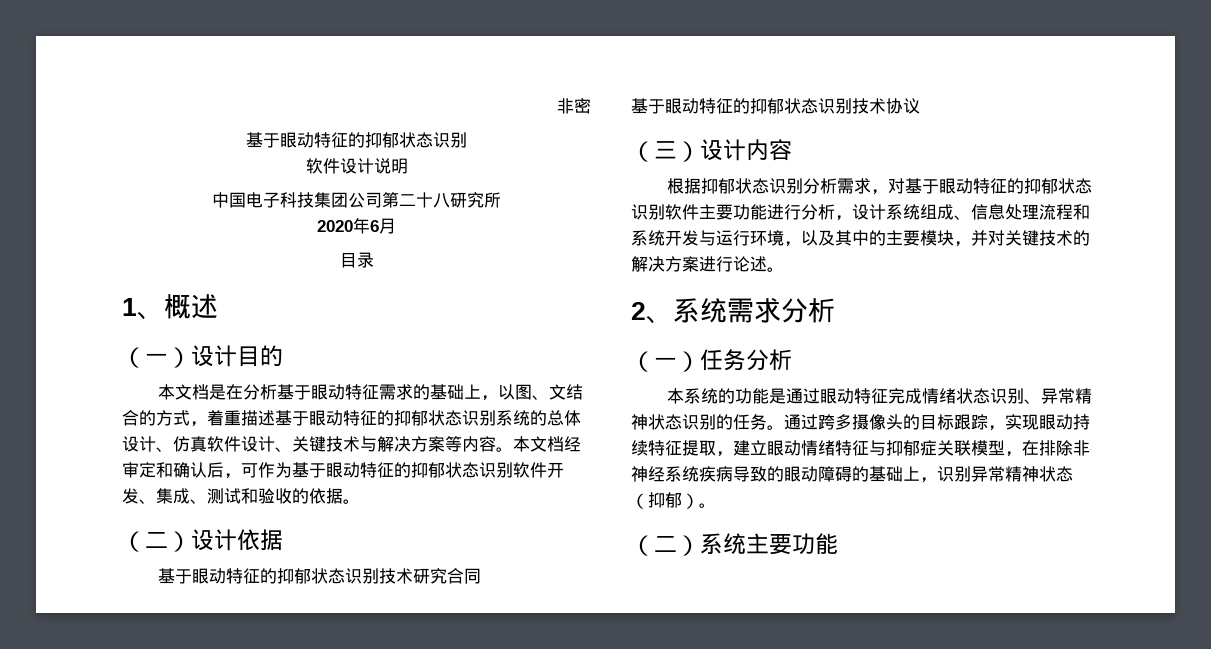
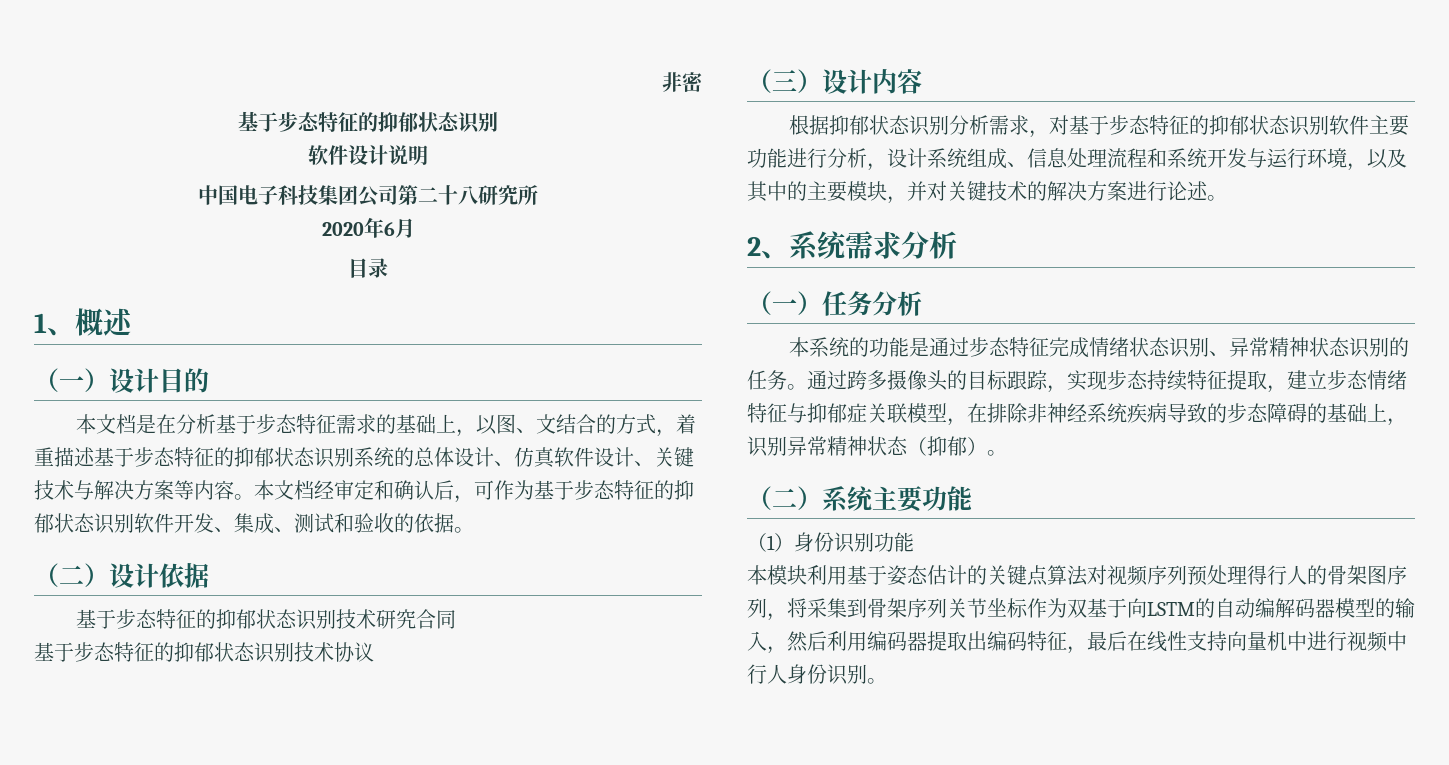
[280,132,314,148] 眼动 -> [278,112,320,132] 步态
[311,384,346,400] 眼动 -> [255,414,297,434] 步态
[309,410,343,426] 眼动 -> [134,447,175,467] 步态
[326,462,360,478] 眼动 -> [574,480,615,500] 步态
[192,568,227,584] 眼动 -> [115,609,157,629] 步态
[665,98,699,114] 眼动 -> [74,642,115,662] 步态
[939,178,974,194] 眼动 -> [1108,115,1150,135] 步态
[820,388,855,404] 眼动 -> [968,337,1010,357] 步态
[1039,414,1073,430] 眼动 -> [1107,370,1148,390] 步态
[767,440,801,456] 眼动 -> [1327,370,1368,390] 步态
[784,466,818,482] 眼动 -> [1227,403,1268,423] 步态
(838, 544) none -> [747,532,914,553] [747,565,1407,586] [747,598,1415,621] [747,631,1407,654] [747,664,887,685] // （1）身份识别功能 // 本模块利用基于姿态估计的关键点算法对视频序列预处理得行人的骨架图序列，将采集到骨架序列关节坐标作为双基于向LSTM的自动编解码器模型的输入，然后利用编码器提取出编码特征，最后在线性支持向量机中进行视频中行人身份识别。

